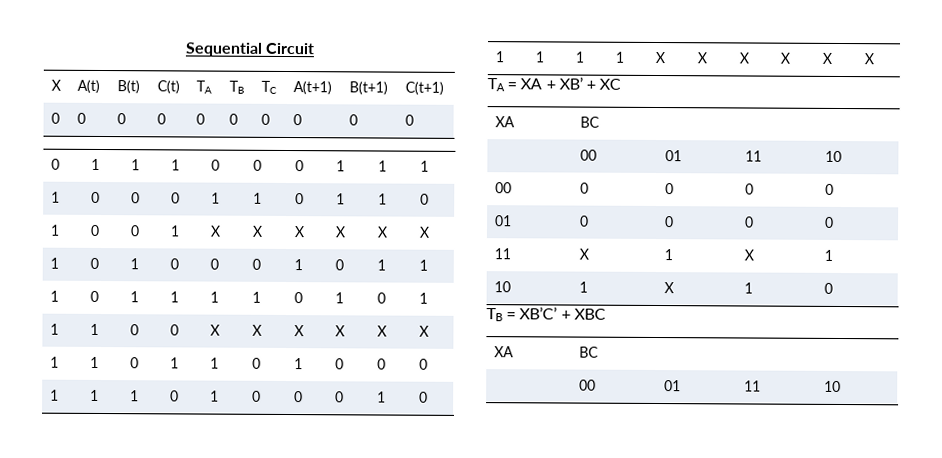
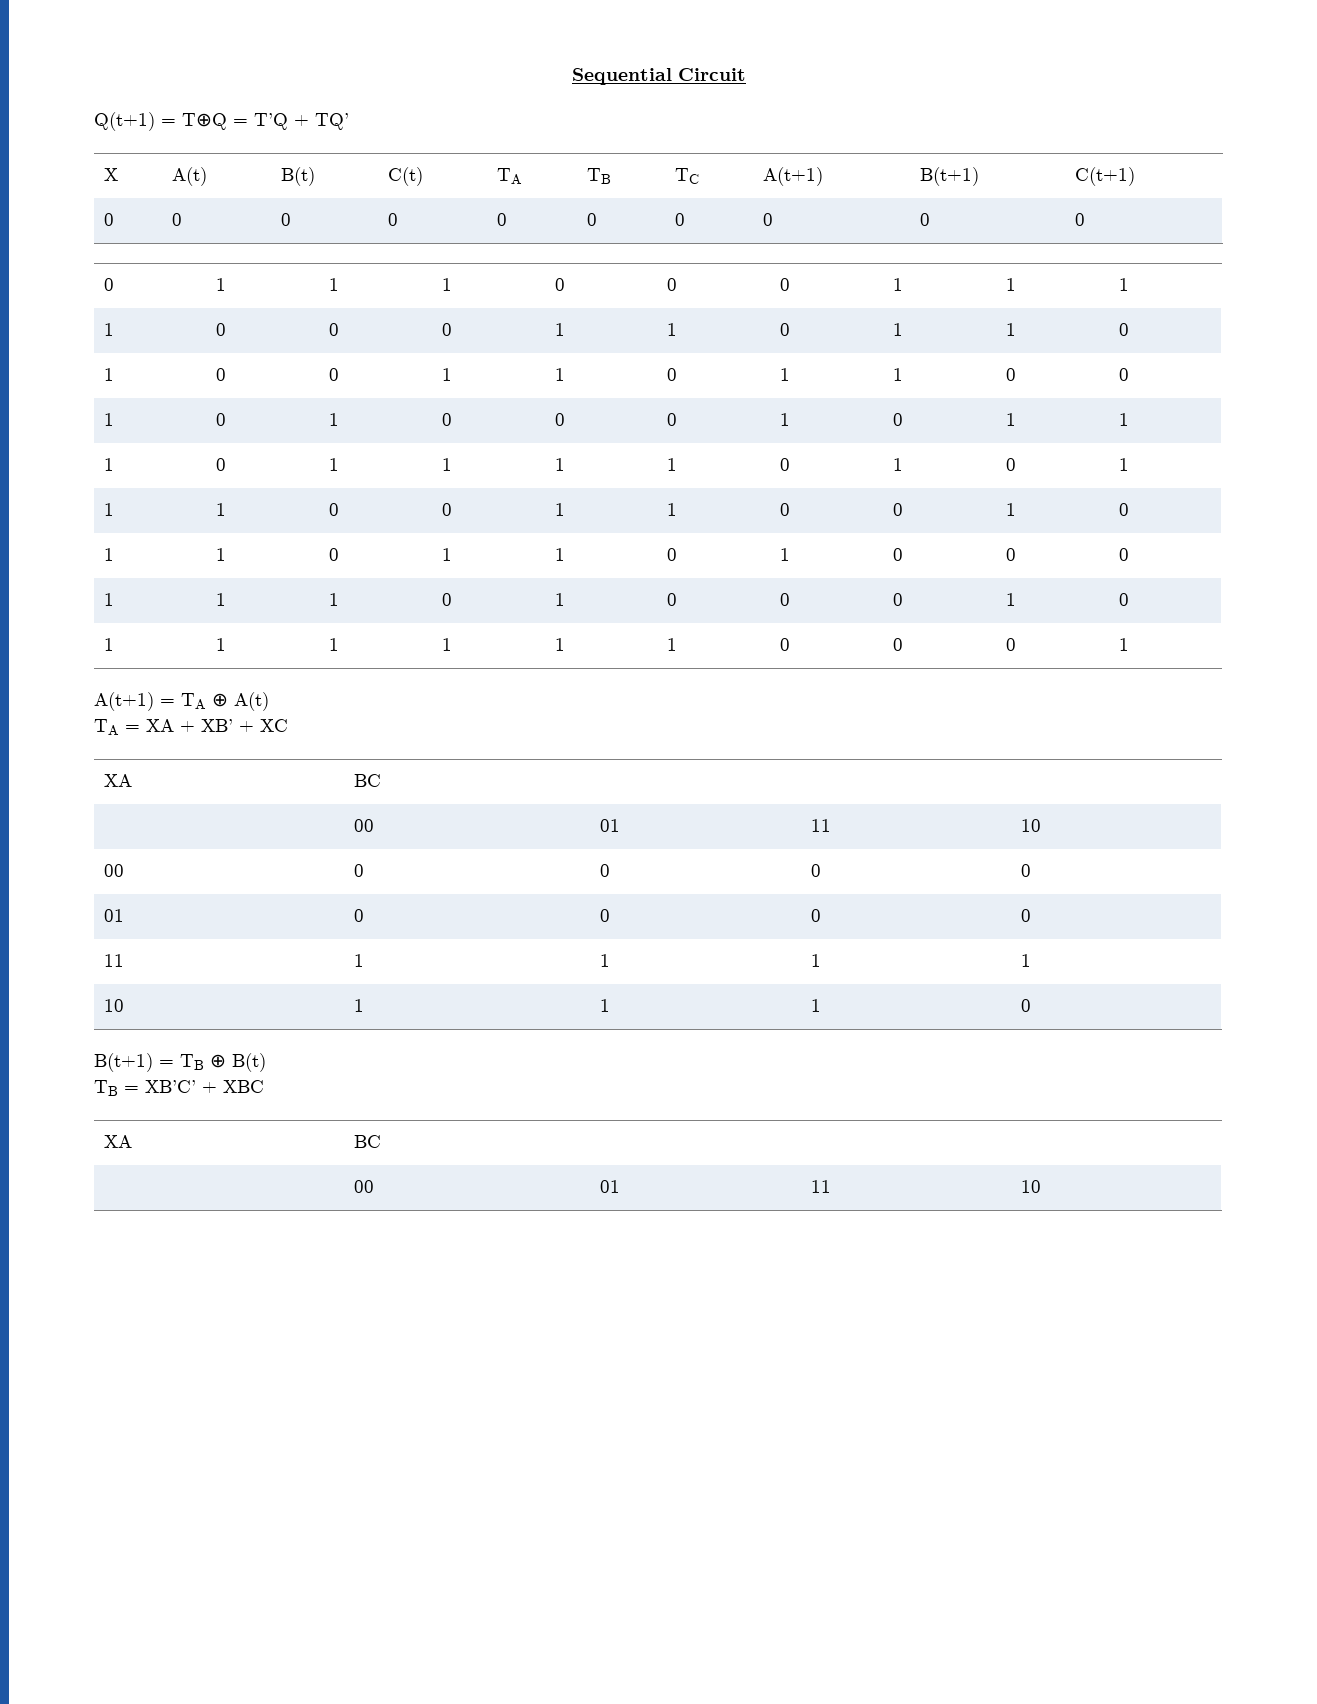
(316, 48) none -> [94,112,349,131] // Q(t+1) = T⊕Q = T’Q + TQ’
[209,225,221,237] [251,225,263,237] [293,226,305,238] [334,226,346,238] [376,226,388,238] [418,226,430,238] X | X | X | X | X | X -> [555,368,566,381] [667,368,678,381] [780,368,791,381] [893,368,904,381] [1006,368,1017,381] [1119,368,1130,381] 1 | 0 | 1 | 1 | 0 | 0
[209,324,220,336] [251,324,262,336] [293,325,304,337] [334,325,345,337] [376,325,387,337] [418,325,429,337] X | X | X | X | X | X -> [555,503,566,516] [667,503,678,516] [780,503,791,516] [893,503,904,516] [1006,503,1017,516] [1119,503,1130,516] 1 | 1 | 0 | 0 | 1 | 0
[654,51,665,64] [696,52,707,64] [738,52,749,64] [779,52,790,64] [821,52,832,64] [863,53,874,65] X | X | X | X | X | X -> [555,638,566,651] [667,638,678,651] [780,638,791,651] [893,638,904,651] [1006,638,1017,651] [1119,638,1130,651] [94,692,269,711] 1 | 1 | 0 | 0 | 0 | 1 // A(t+1) = TA ⊕ A(t)
[578,248,589,260] [663,249,673,261] [743,249,754,261] X | 1 | X -> [354,954,365,967] [600,954,611,967] [811,954,822,967] 1 | 1 | 1
[663,282,674,294] [743,282,753,294] [823,282,833,294] X | 1 | 0 -> [600,999,611,1012] [811,999,822,1012] [1021,999,1032,1012] [94,1053,266,1072] 1 | 1 | 0 // B(t+1) = TB ⊕ B(t)

